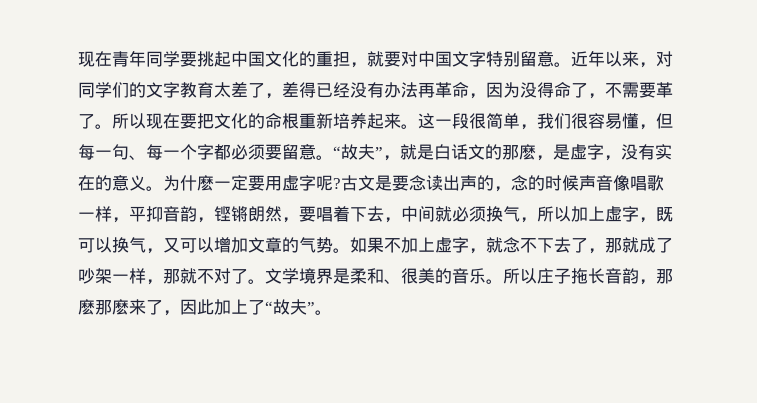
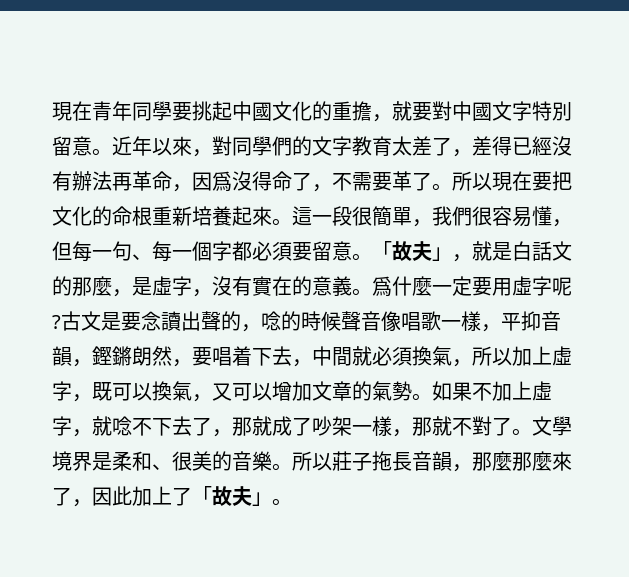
[78,51,95,67] 现 -> [52,102,72,121] 現
[163,51,180,67] 学 -> [152,101,172,121] 學
[248,51,265,67] 国 -> [252,102,272,121] 國
[333,50,673,68] [78,82,129,98] 担，就要对中国文字特别留意。近年以来，对同学们 -> [352,101,572,122] [52,136,292,157] 擔，就要對中國文字特別留意。近年以來，對同學們
[333,82,401,98] 经没有办 -> [532,136,572,156] [52,171,92,191] 經沒有辦
[503,82,537,98] 为没 -> [212,171,252,192] 爲沒
[146,113,163,129] 现 -> [492,172,512,191] 現
[350,113,571,130] 养起来。这一段很简单，我们 -> [212,206,472,227] 養起來。這一段很簡單，我們
[180,144,672,161] [78,175,214,191] 个字都必须要留意。“故夫”，就是白话文的那麽，是虚字，没有实在的意义。为什麽 -> [192,241,572,262] [52,276,432,297] 個字都必須要留意。「故夫」，就是白話文的那麼，是虛字，沒有實在的意義。爲什麼
[282,175,299,191] 虚 -> [512,276,532,296] 虛
[426,175,596,192] 读出声的，念的时候声 -> [161,311,361,332] 讀出聲的，唸的時候聲
[95,206,112,222] 样 -> [461,311,481,331] 樣
[180,206,248,223] 韵，铿锵 -> [52,346,132,367] 韻，鏗鏘
[418,206,520,222] 间就必须换气 -> [332,346,452,366] 間就必須換氣
[605,206,622,222] 虚 -> [552,346,572,366] 虛
[112,237,146,253] 换气 -> [152,381,192,401] 換氣
[299,237,333,253] 气势 -> [372,381,412,401] 氣勢
[435,237,520,254] 虚字，就念 -> [532,381,552,401] [52,416,132,437] 虛字，就唸
[129,268,146,284] 样 -> [372,416,392,436] 樣
[214,268,299,284] 对了。文学 -> [472,416,572,436] 對了。文學
[469,268,673,285] [78,299,146,315] 乐。所以庄子拖长音韵，那麽那麽来 -> [252,451,572,472] 樂。所以莊子拖長音韻，那麼那麼來
[265,299,315,315] “故夫” -> [192,486,272,506] 「故夫」

